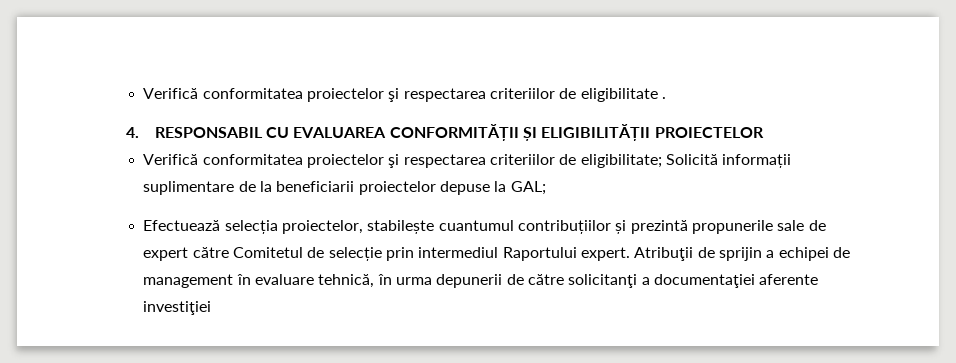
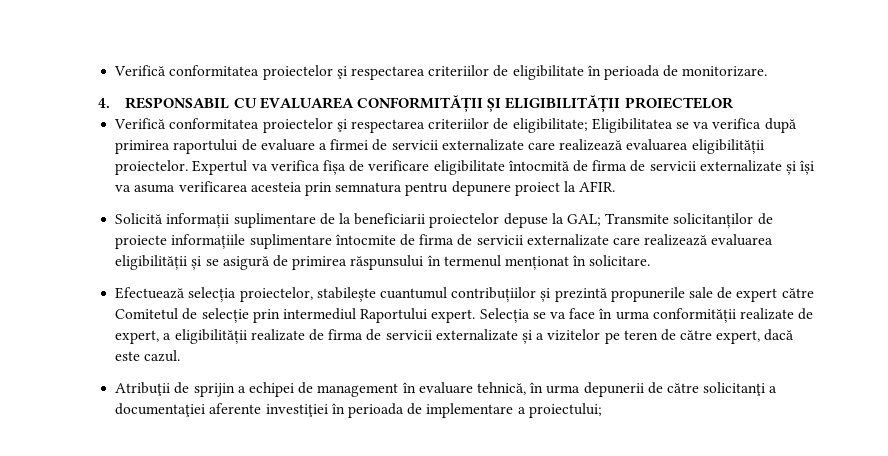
[661,97,666,99] . -> [586,65,768,80] în perioada de monitorizare.
(662, 161) none -> [591,118,797,133] [115,139,764,154] [115,160,815,175] [115,181,616,196] Eligibilitatea se va verifica după primirea raportului de evaluare a firmei de servicii externalizate care realizează evaluarea eligibilității proiectelor. Expertul va verifica fișa de verificare eligibilitate întocmită de firma de servicii externalizate și își va asuma verificarea acesteia prin semnatura pentru depunere proiect la AFIR. //
(546, 188) none -> [605,213,773,228] [115,234,774,249] [115,255,651,270] Transmite solicitanților de proiecte informațiile suplimentare întocmite de firma de servicii externalizate care realizează evaluarea eligibilității și se asigură de primirea răspunsului în termenul menționat în solicitare.
(630, 254) none -> [479,308,814,323] [115,329,795,344] [115,350,181,362] Selecția se va face în urma conformității realizate de expert, a eligibilității realizate de firma de servicii externalizate și a vizitelor pe teren de către expert, dacă este cazul. //
(212, 308) none -> [330,403,602,418] în perioada de implementare a proiectului;

